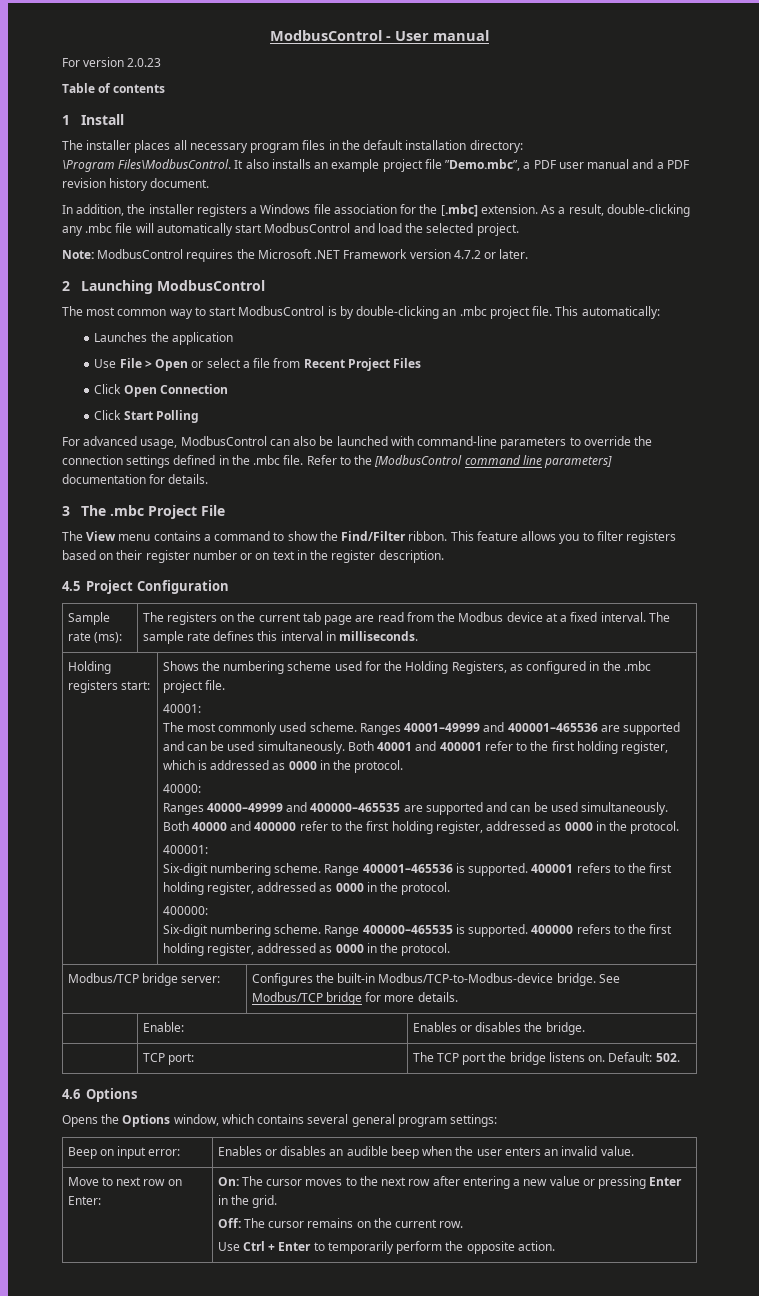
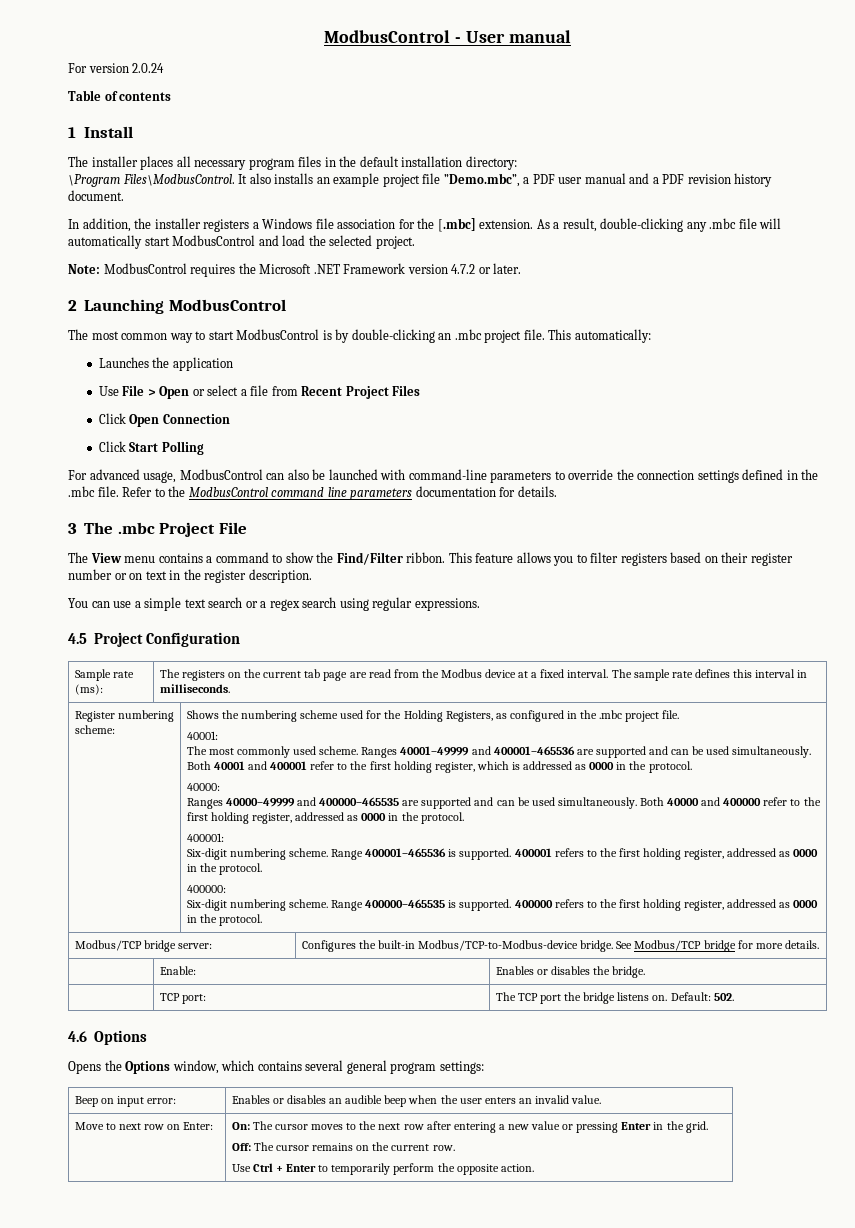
[127,58,162,67] 2.0.23 -> [132,63,165,73] 2.0.24
[374,455,463,467] [ModbusControl -> [188,487,268,497] ModbusControl
[544,456,613,468] parameters] -> [350,488,413,500] parameters
(444, 556) none -> [68,597,480,611] // You can use a simple text search or a regex search using regular expressions.
[67,661,111,674] [67,680,150,693] Holding registers start: -> [74,710,174,722] [74,725,115,734] Register numbering scheme:

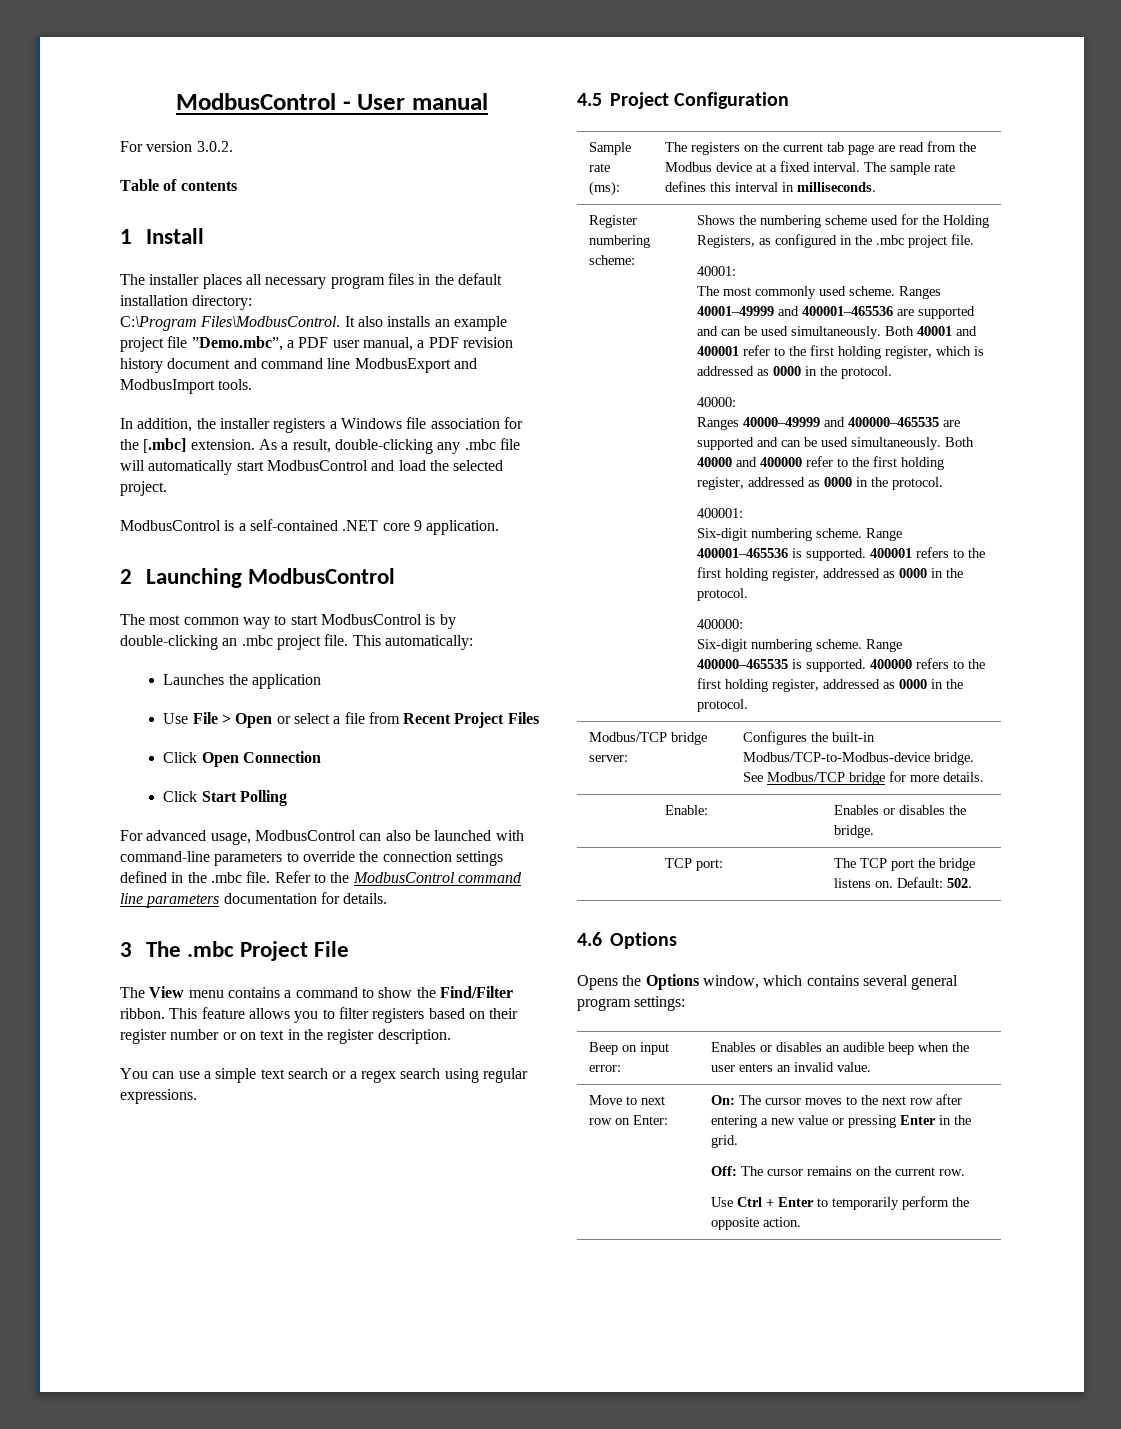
[132,63,165,73] 2.0.24 -> [196,141,233,152] 3.0.2.
[68,174,120,187] \Program -> [120,316,197,331] C:\Program
[584,173,650,184] manual and -> [362,337,413,351] manual,
[68,190,124,201] document. -> [167,358,477,373] [120,379,253,394] document and command line ModbusExport and ModbusImport tools.
[68,263,522,277] Note: ModbusControl requires the Microsoft .NET Framework version 4.7.2 or later. -> [120,519,500,535] ModbusControl is a self-contained .NET core 9 application.

